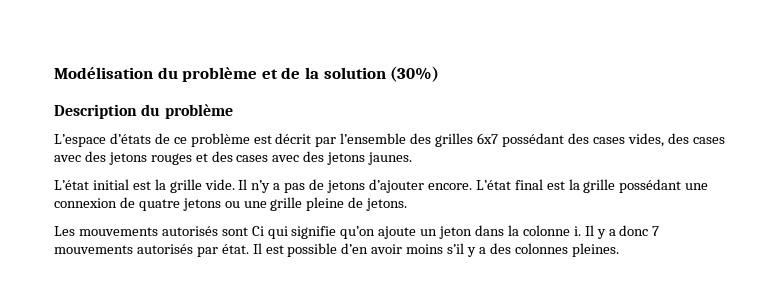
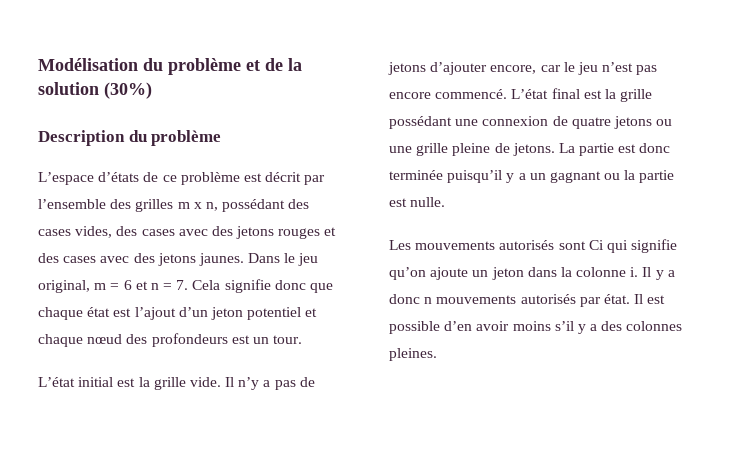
[477,133,499,144] 6x7 -> [177,202,218,211] m x n,
(413, 158) none -> [248,253,319,266] [38,279,334,293] [38,307,318,320] [38,333,303,347] Dans le jeu original, m = 6 et n = 7. Cela signifie donc que chaque état est l’ajout d’un jeton potentiel et chaque nœud des profondeurs est un tour.
[427,183,472,190] encore. -> [490,62,658,75] [389,89,508,99] encore, car le jeu n’est pas encore commencé.
(408, 204) none -> [558,143,671,156] [389,170,675,183] [389,197,446,207] La partie est donc terminée puisqu’il y a un gagnant ou la partie est nulle.
[652,226,660,236] 7 -> [424,297,433,304] n

